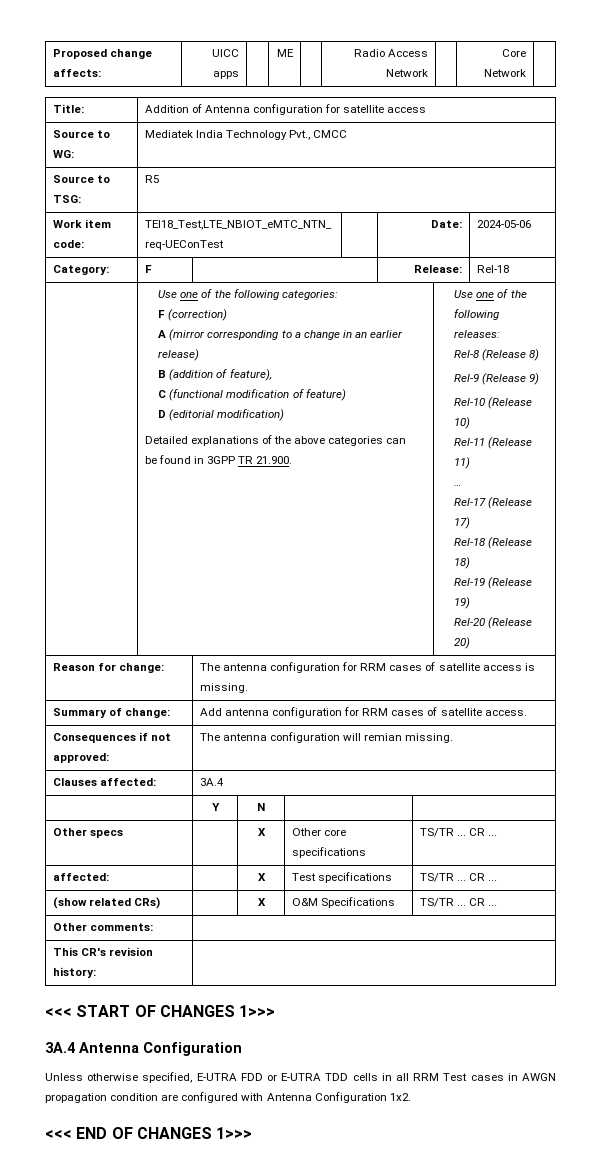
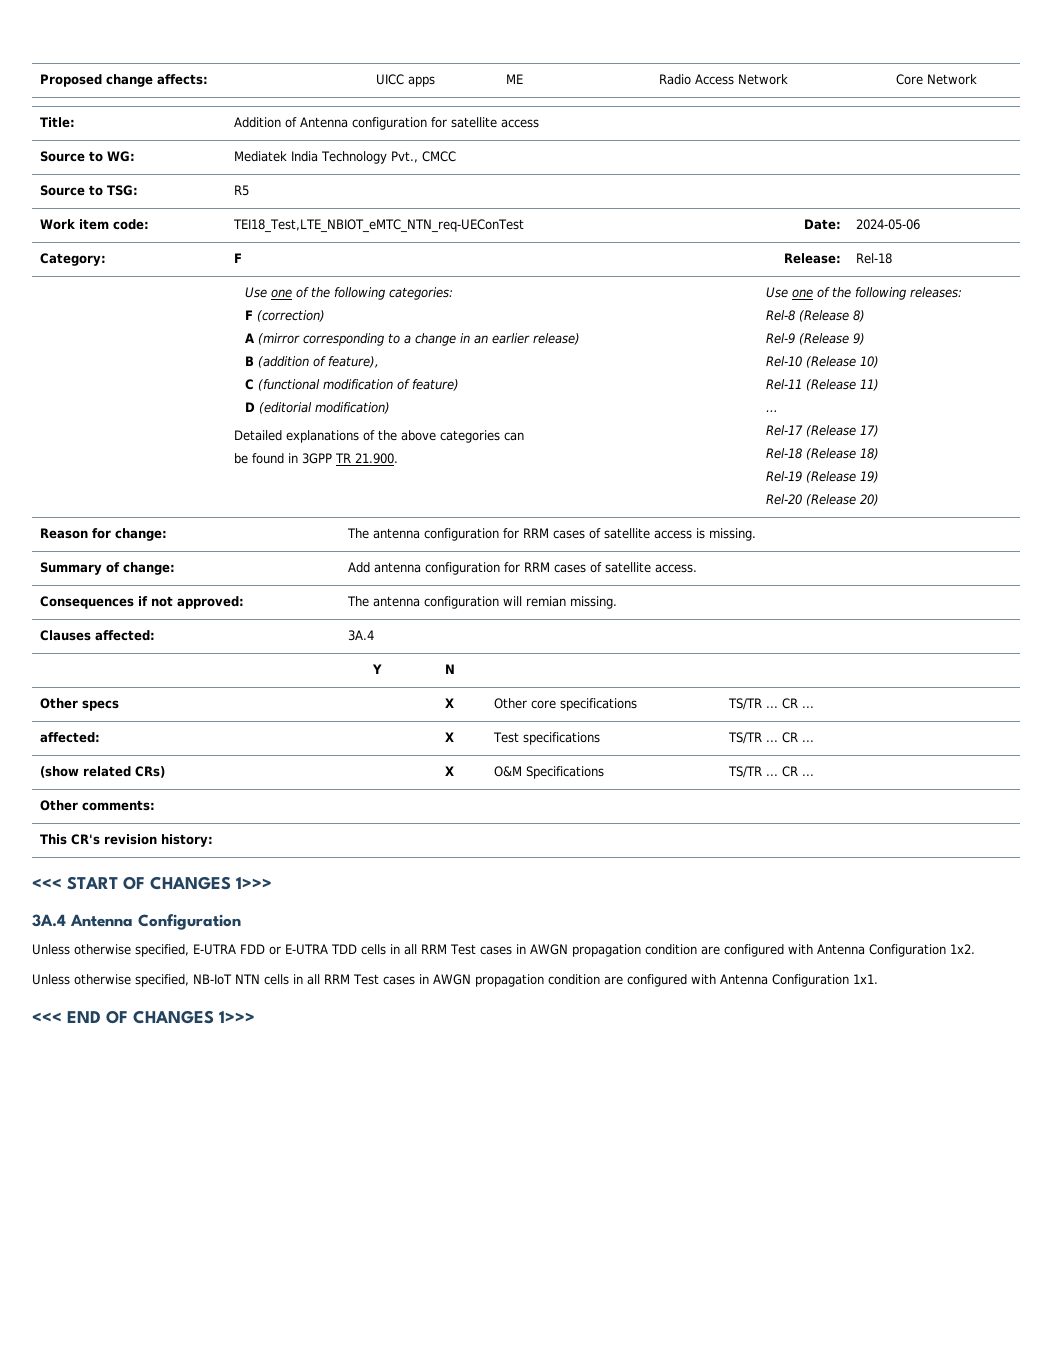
(411, 1097) none -> [32,974,878,987] // Unless otherwise specified, NB-IoT NTN cells in all RRM Test cases in AWGN propagation condition are configured with Antenna Configuration 1x1.

